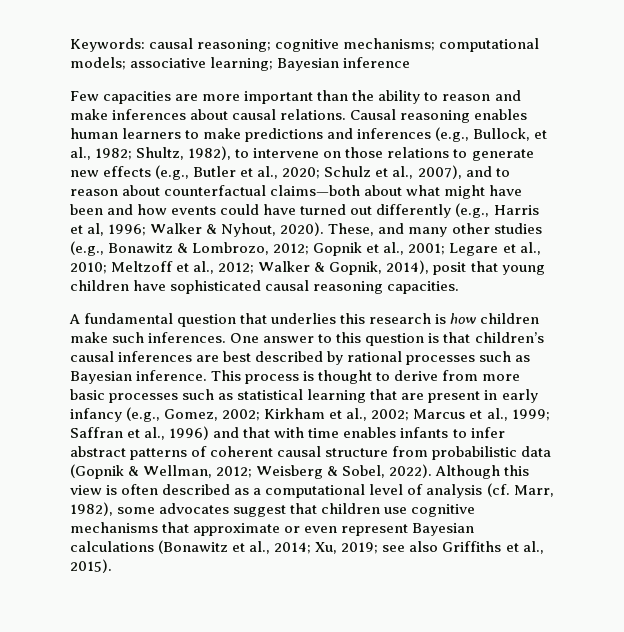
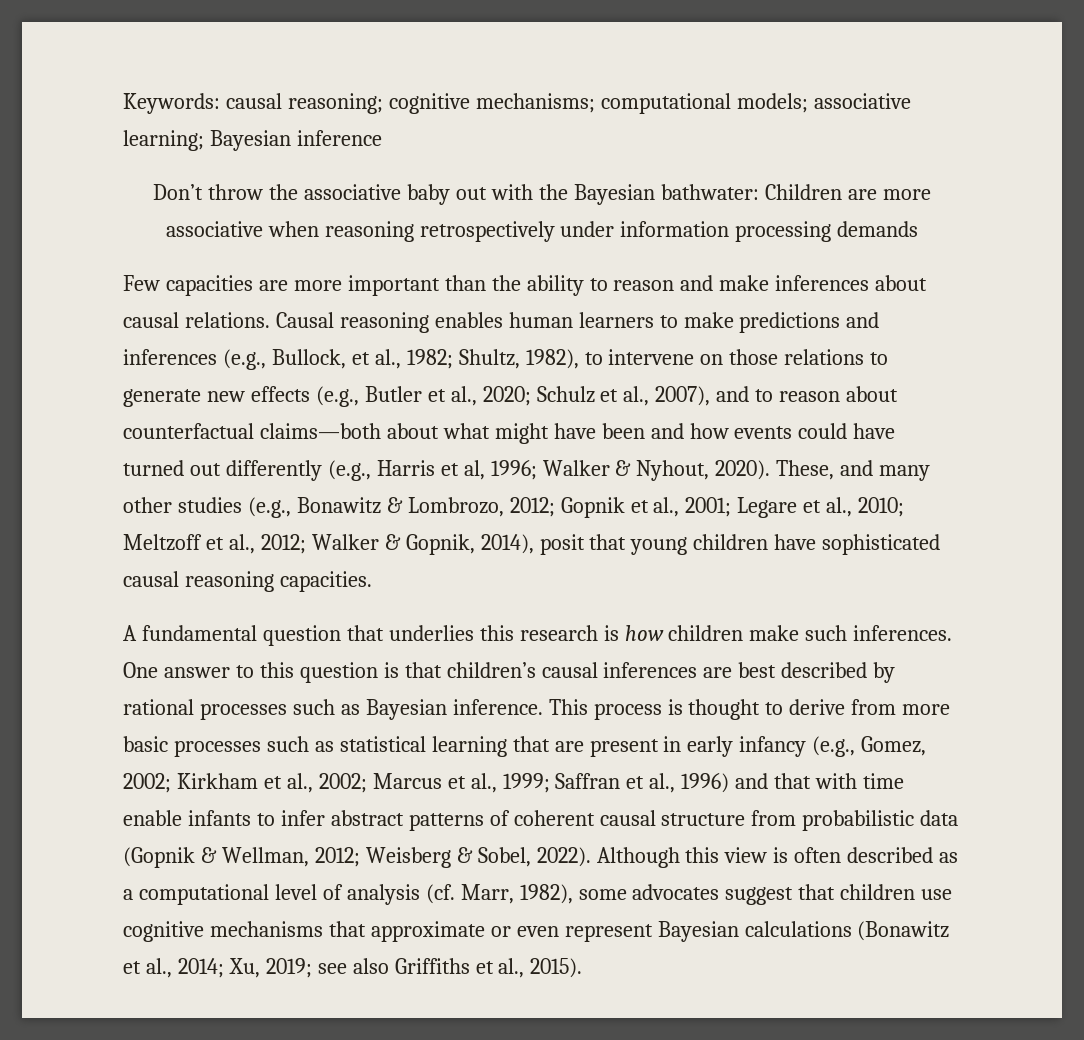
(411, 62) none -> [153,184,931,205] [165,221,919,242] // Don’t throw the associative baby out with the Bayesian bathwater: Children are more associative when reasoning retrospectively under information processing demands
[343,427,397,438] enables -> [123,810,182,826] enable

